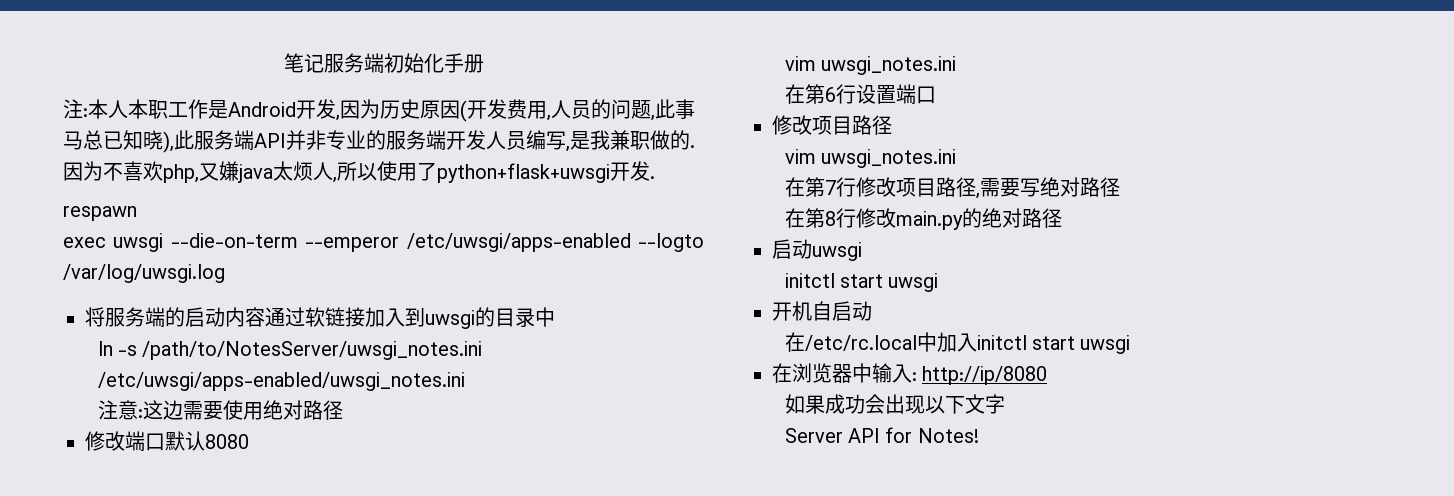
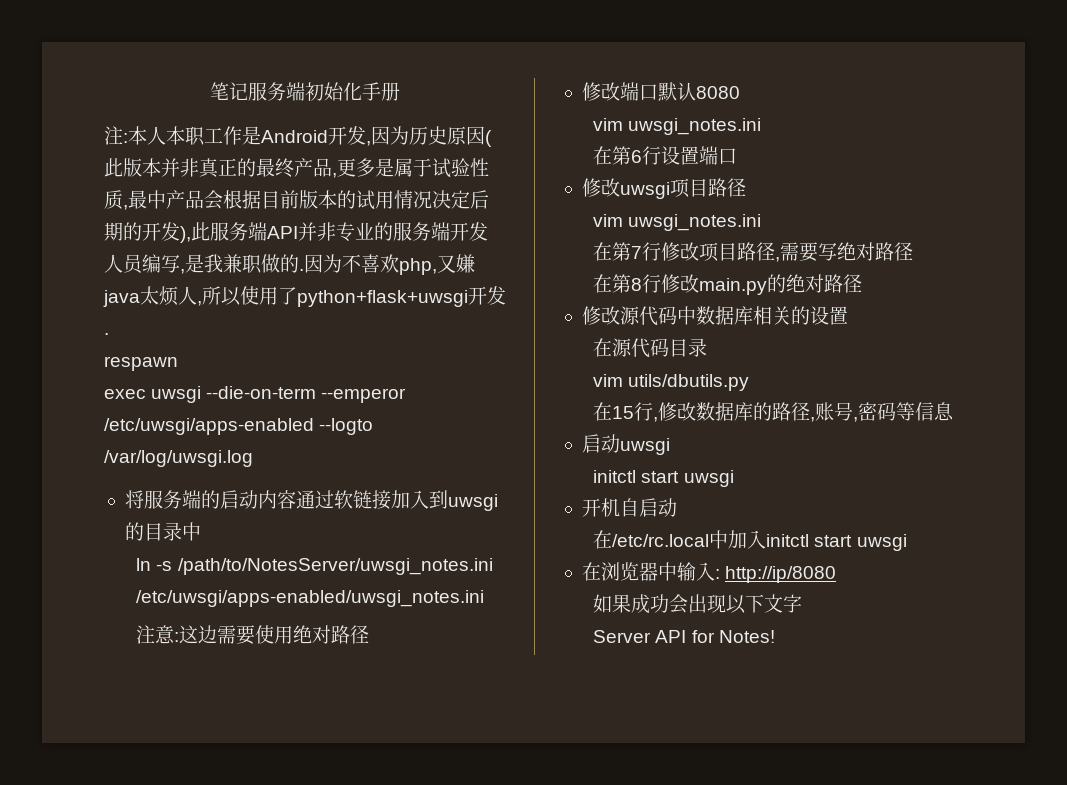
[467,99,695,121] [63,130,163,150] 开发费用,人员的问题,此事马总已知晓 -> [104,158,489,178] [104,190,489,210] [104,222,180,241] 此版本并非真正的最终产品,更多是属于试验性质,最中产品会根据目前版本的试用情况决定后期的开发
(812, 125) none -> [619,182,670,199] uwsgi
(1062, 218) none -> [581,306,848,326] [593,338,708,358] [593,374,750,391] [593,402,955,422] // 修改源代码中数据库相关的设置 // 在源代码目录 // vim utils/dbutils.py // 在15行,修改数据库的路径,账号,密码等信息

